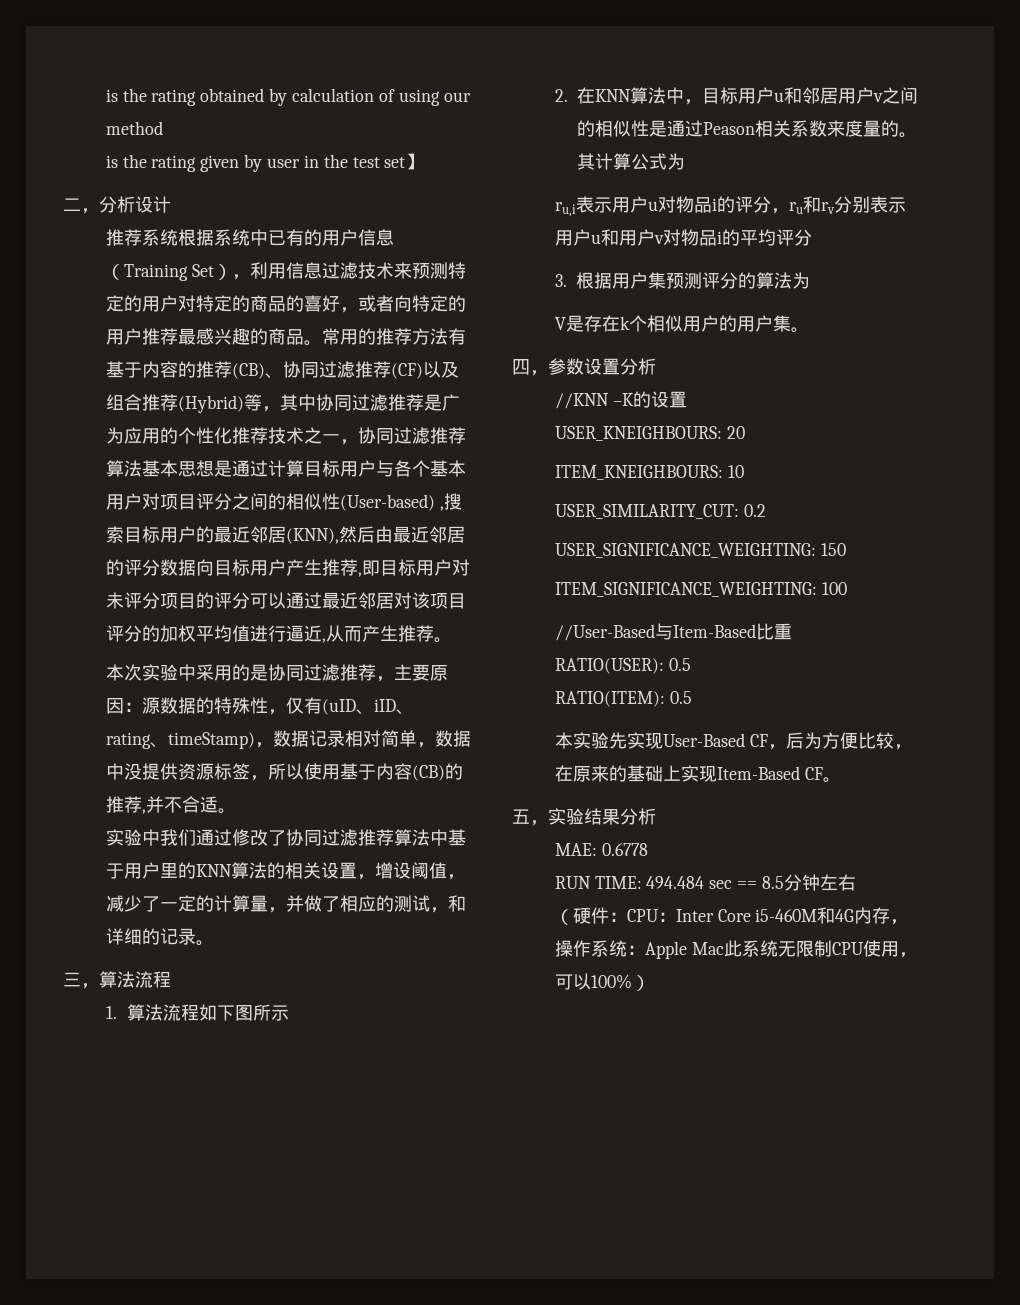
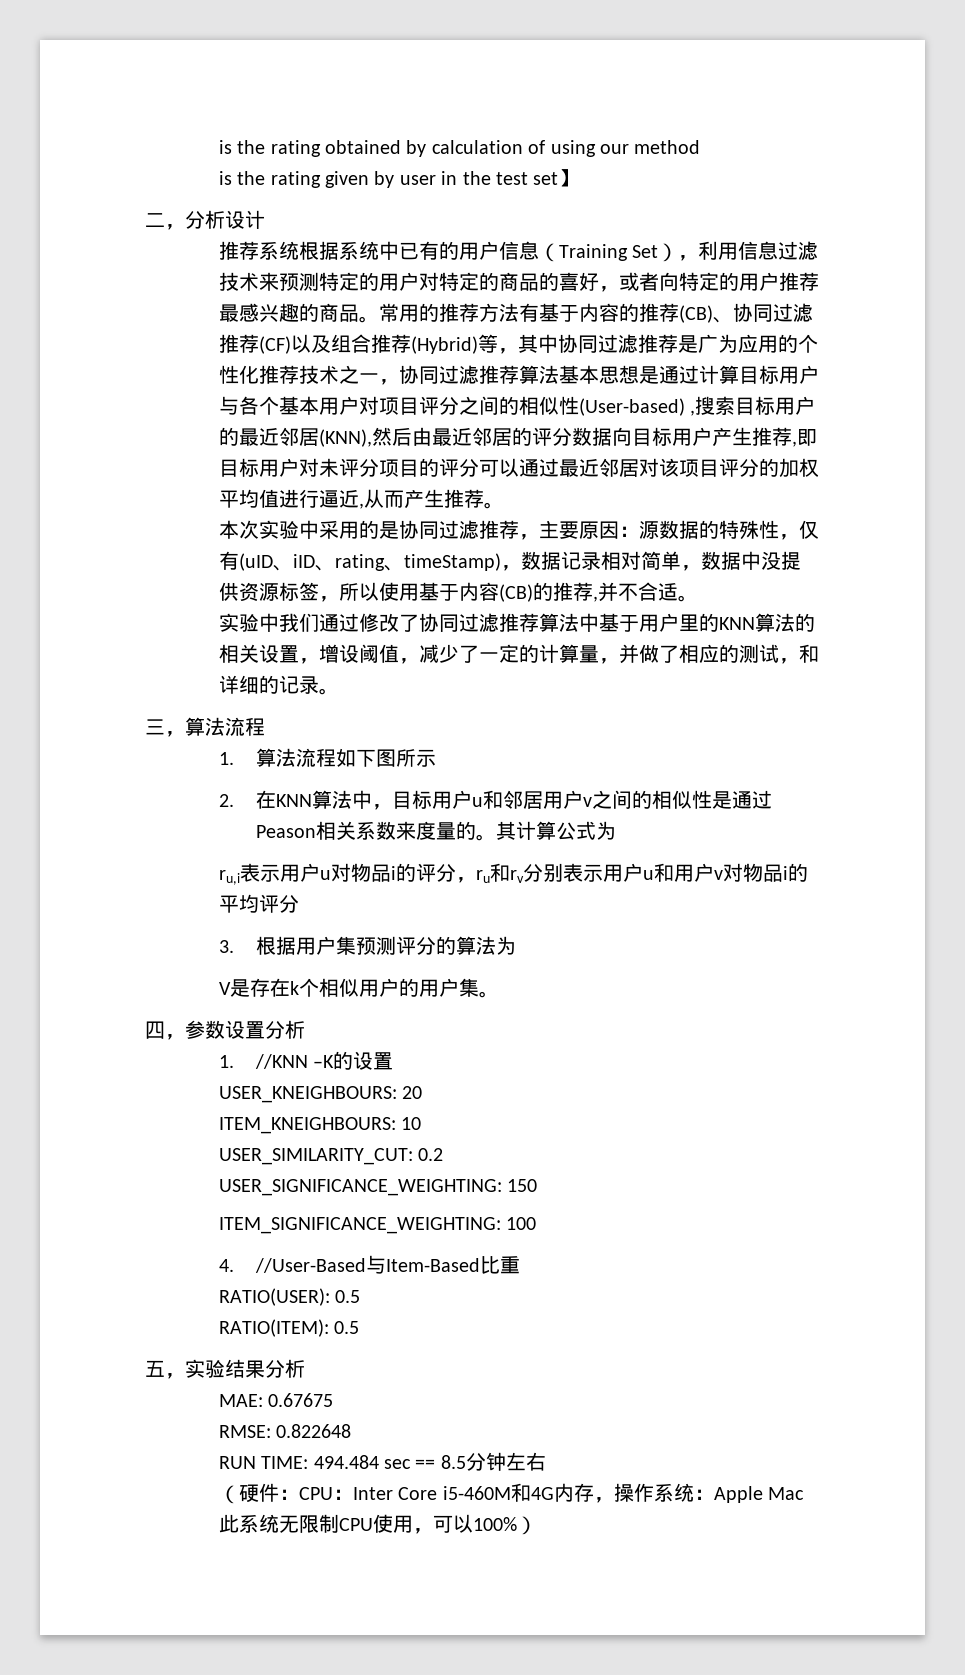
(656, 366) none -> [218,1055,234,1068] 1.
(847, 588) none -> [218,1259,234,1272] 4.
[554,732,912,750] [554,765,841,783] // 本实验先实现User-Based CF，后为方便比较，在原来的基础上实现Item-Based CF。 -> (360, 1327) none
[601,843,648,856] 0.6778 -> [268,1393,334,1407] [218,1424,352,1438] 0.67675 // RMSE: 0.822648

